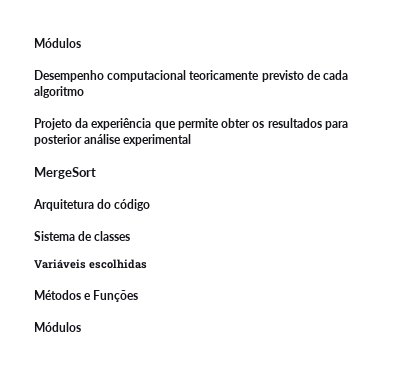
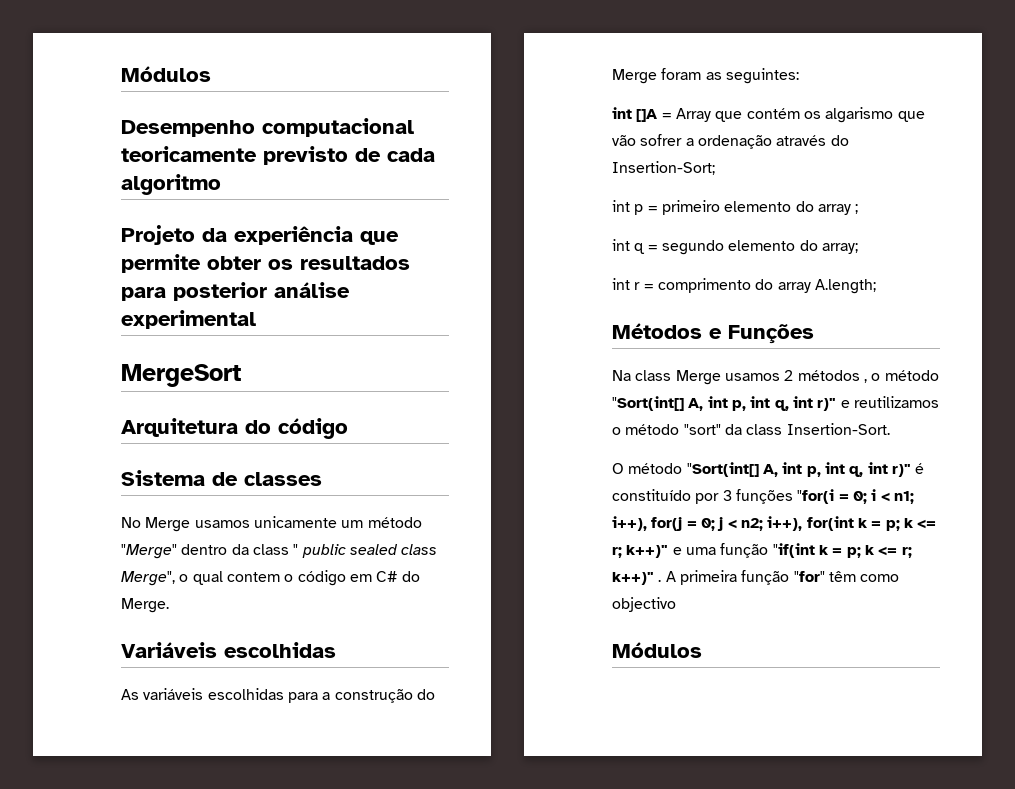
[34,259,147,269] [34,290,139,302] Variáveis escolhidas // Métodos e Funções -> [121,516,422,532] [121,544,438,559] [121,570,420,586] [121,598,169,613] [121,642,336,658] [121,688,435,703] [612,68,799,84] [612,107,925,123] [612,134,849,149] [612,161,715,175] [612,200,859,215] [612,239,858,255] [612,278,876,294] [612,323,814,344] [612,370,939,385] [612,396,939,411] [612,423,890,435] [612,462,925,477] [612,489,914,504] [612,516,937,531] [612,543,912,558] [612,570,900,585] [612,597,676,612] No Merge usamos unicamente um método "Merge" dentro da class " public sealed class Merge", o qual contem o código em C# do Merge. // Variáveis escolhidas // As variáveis escolhidas para a construção do Merge foram as seguintes: // int []A = Array que contém os algarismo que vão sofrer a ordenação através do Insertion-Sort; // int p = primeiro elemento do array ; // int q = segundo elemento do array; // int r = comprimento do array A.length; // Métodos e Funções // Na class Merge usamos 2 métodos , o método "Sort(int[] A, int p, int q, int r)" e reutilizamos o método "sort" da class Insertion-Sort. // O método "Sort(int[] A, int p, int q, int r)" é constituído por 3 funções "for(i = 0; i < n1; i++), for(j = 0; j < n2; i++), for(int k = p; k <= r; k++)" e uma função "if(int k = p; k <= r; k++)" . A primeira função "for" têm como objectivo

